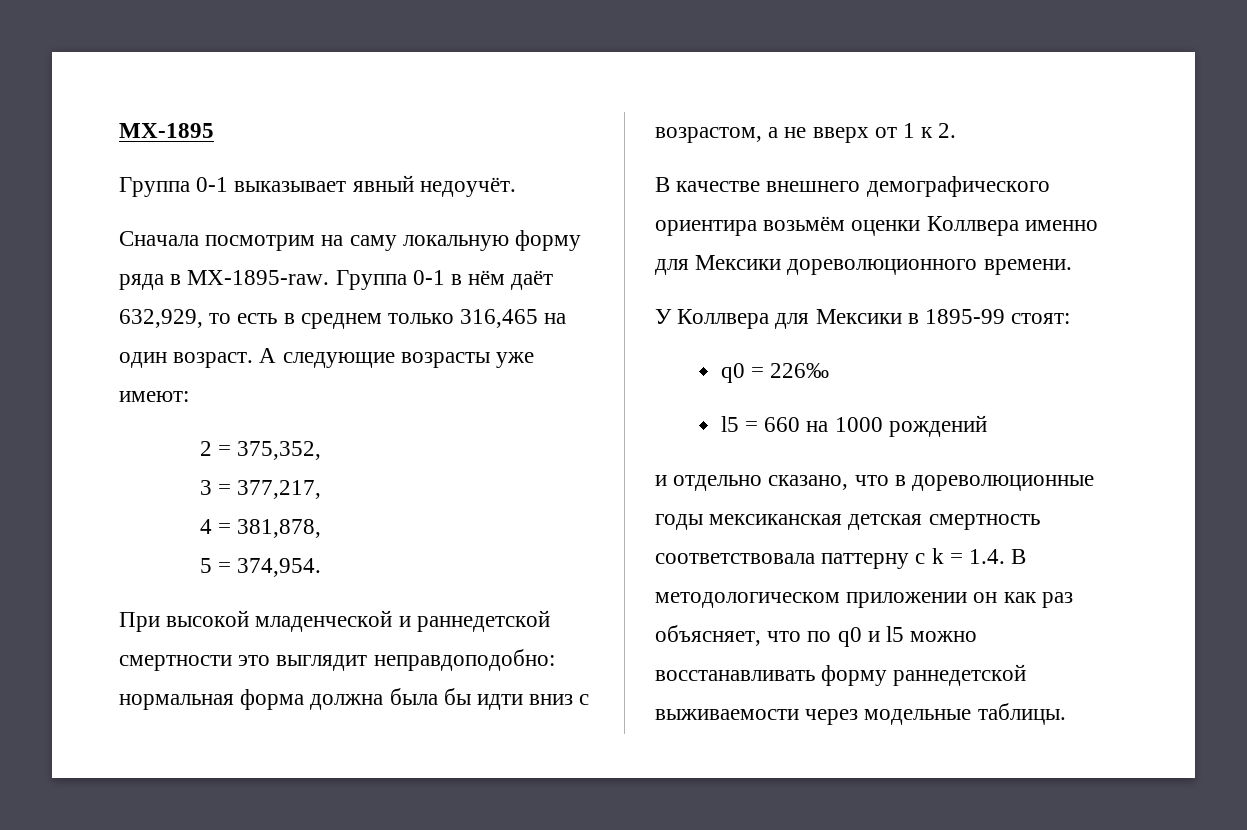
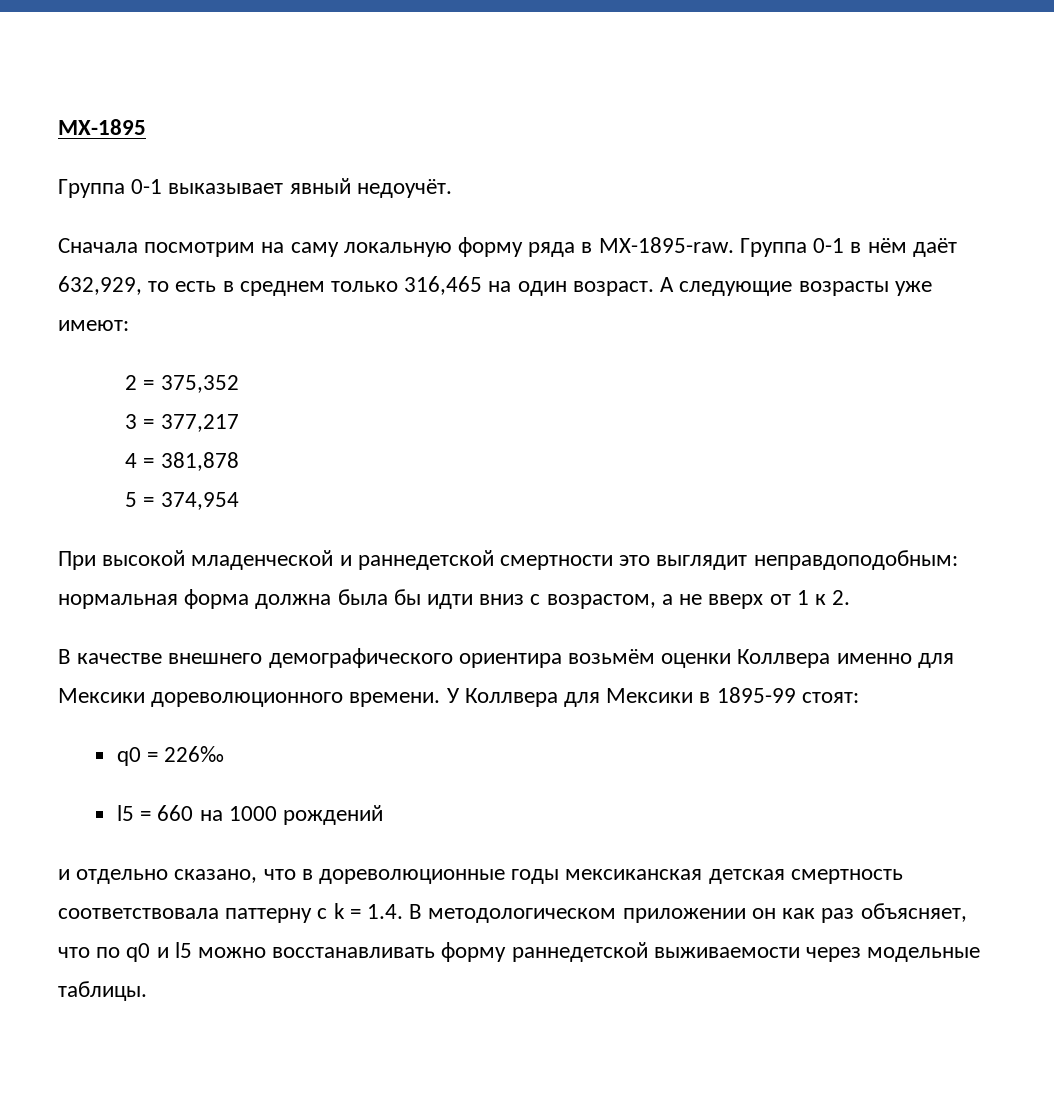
[237,441,322,460] 375,352, -> [160,375,239,393] 375,352
[237,480,322,499] 377,217, -> [160,414,239,432] 377,217
[237,519,322,538] 381,878, -> [160,452,239,471] 381,878
[237,558,322,577] 374,954. -> [160,492,239,510] 374,954
[373,649,555,671] неправдоподобно: -> [753,550,958,570] неправдоподобным:
(1072, 267) // -> (441, 699) none

